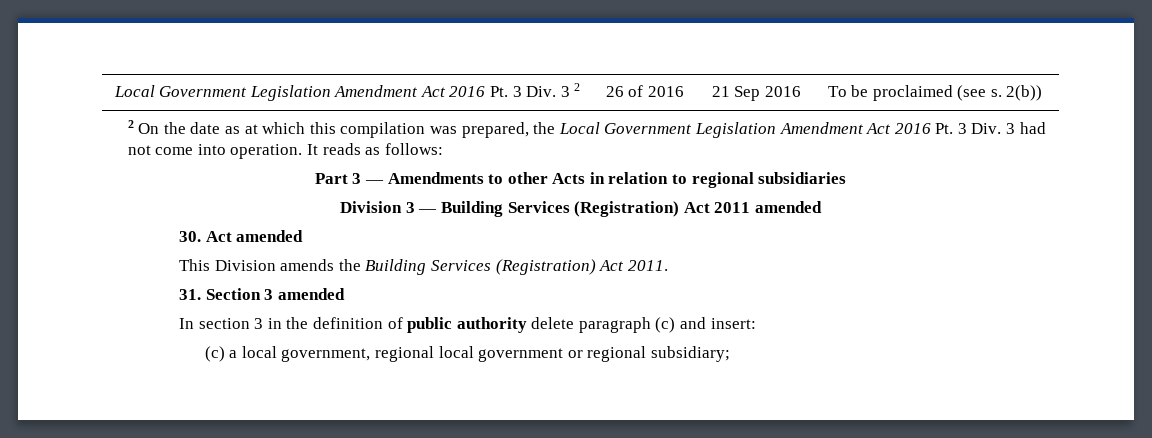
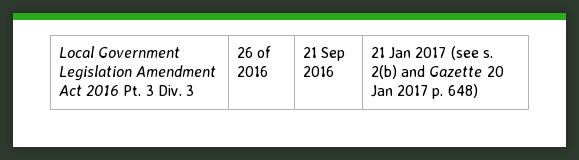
[574,83,581,91] 2 -> (194, 90) none
[827,85,1043,101] [127,120,1046,138] [127,143,443,159] [314,172,847,188] [340,201,822,217] [178,230,304,242] [178,259,668,275] [178,288,345,300] [178,317,756,333] [204,346,730,362] To be proclaimed (see s. 2(b)) // 2 On the date as at which this compilation was prepared, the Local Government Legislation Amendment Act 2016 Pt. 3 Div. 3 had not come into operation. It reads as follows: // Part 3 — Amendments to other Acts in relation to regional subsidiaries // Division 3 — Building Services (Registration) Act 2011 amended // 30. Act amended // This Division amends the Building Services (Registration) Act 2011. // 31. Section 3 amended // In section 3 in the definition of public authority delete paragraph (c) and insert: // (c) a local government, regional local government or regional subsidiary; -> [370,46,493,60] [370,65,504,79] [370,84,478,99] 21 Jan 2017 (see s. 2(b) and Gazette 20 Jan 2017 p. 648)

